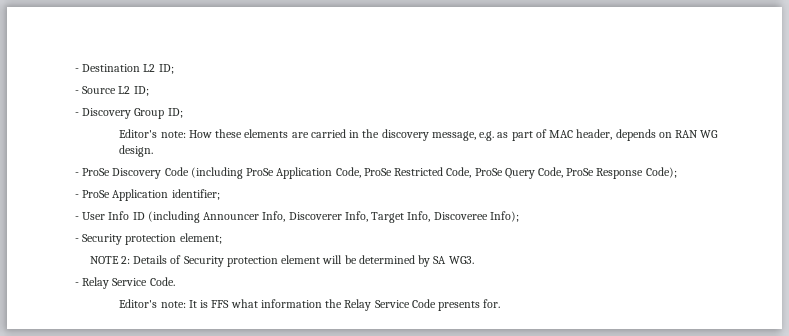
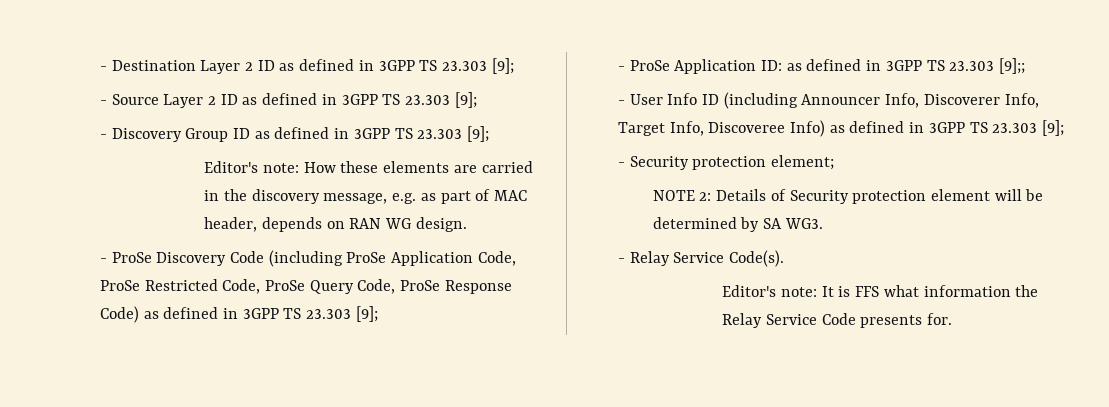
[143,64,174,74] [74,86,149,96] [74,108,183,119] L2 ID; // - Source L2 ID; // - Discovery Group ID; -> [200,58,514,74] [99,92,477,108] [99,126,490,142] Layer 2 ID as defined in 3GPP TS 23.303 [9]; // - Source Layer 2 ID as defined in 3GPP TS 23.303 [9]; // - Discovery Group ID as defined in 3GPP TS 23.303 [9];
[645,167,677,178] [74,189,220,201] Code); // - ProSe Application identifier; -> [99,306,378,323] [617,58,1026,74] Code) as defined in 3GPP TS 23.303 [9]; // - ProSe Application ID: as defined in 3GPP TS 23.303 [9];;
[489,211,519,222] Info); -> [789,120,1065,137] Info) as defined in 3GPP TS 23.303 [9];
[149,277,175,286] Code. -> [728,250,784,267] Code(s).

